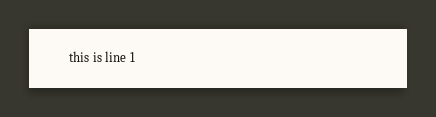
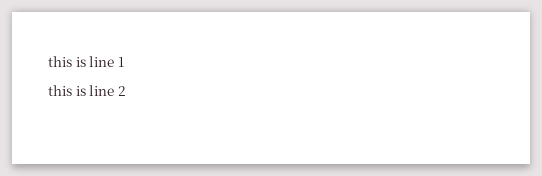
(135, 57) none -> [48,85,126,96] // this is line 2

